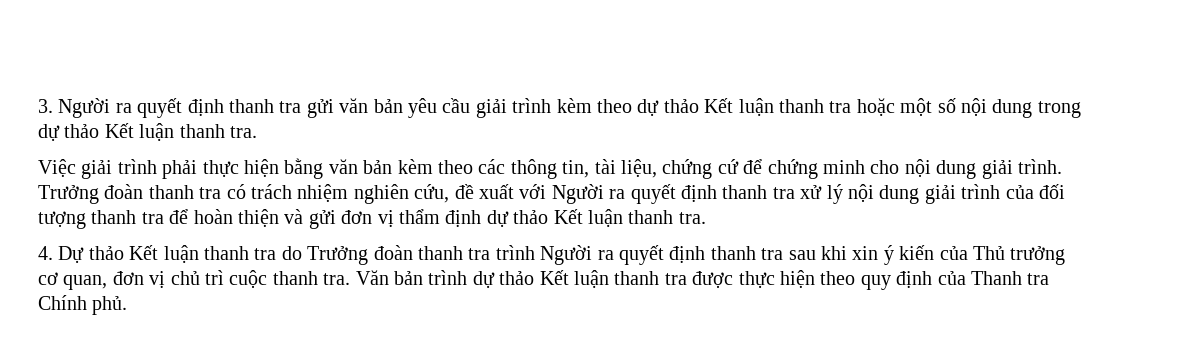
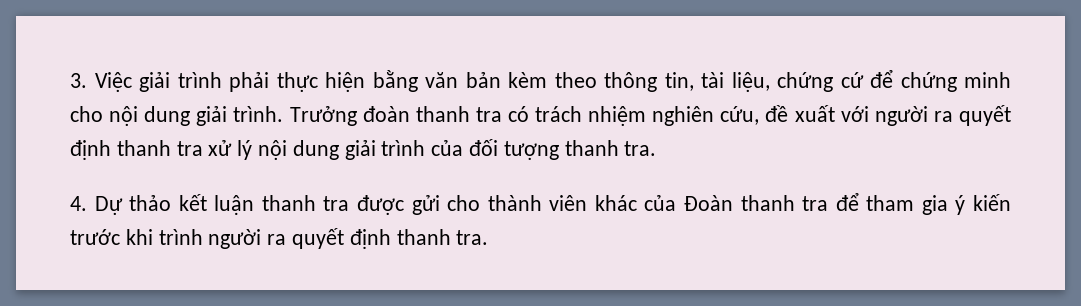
[58,98,1081,118] [38,123,257,141] Người ra quyết định thanh tra gửi văn bản yêu cầu giải trình kèm theo dự thảo Kết luận thanh tra hoặc một số nội dung trong dự thảo Kết luận thanh tra. // -> (87, 80) none
[478,159,506,174] các -> (597, 80) none
[551,184,604,204] Người -> [874,106,928,126] người
[141,209,674,229] tra để hoàn thiện và gửi đơn vị thẩm định dự thảo Kết luận thanh -> (619, 148) none
[129,245,1066,265] [38,270,1050,290] [38,295,128,315] Kết luận thanh tra do Trưởng đoàn thanh tra trình Người ra quyết định thanh tra sau khi xin ý kiến của Thủ trưởng cơ quan, đơn vị chủ trì cuộc thanh tra. Văn bản trình dự thảo Kết luận thanh tra được thực hiện theo quy định của Thanh tra Chính phủ. -> [178,193,1011,215] [70,228,489,249] kết luận thanh tra được gửi cho thành viên khác của Đoàn thanh tra để tham gia ý kiến trước khi trình người ra quyết định thanh tra.

